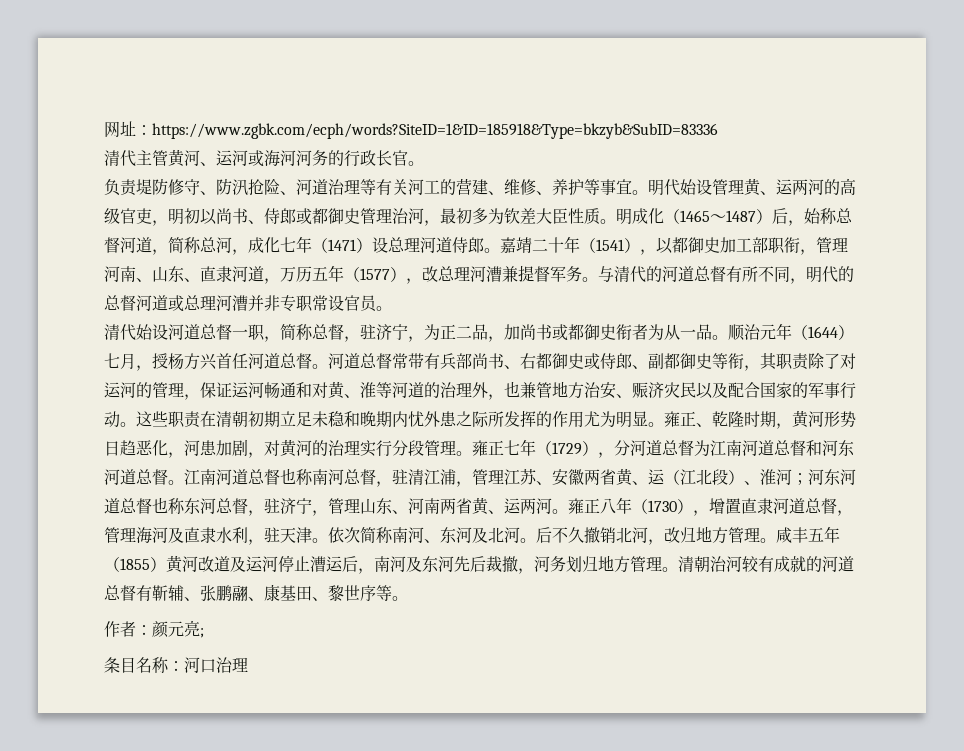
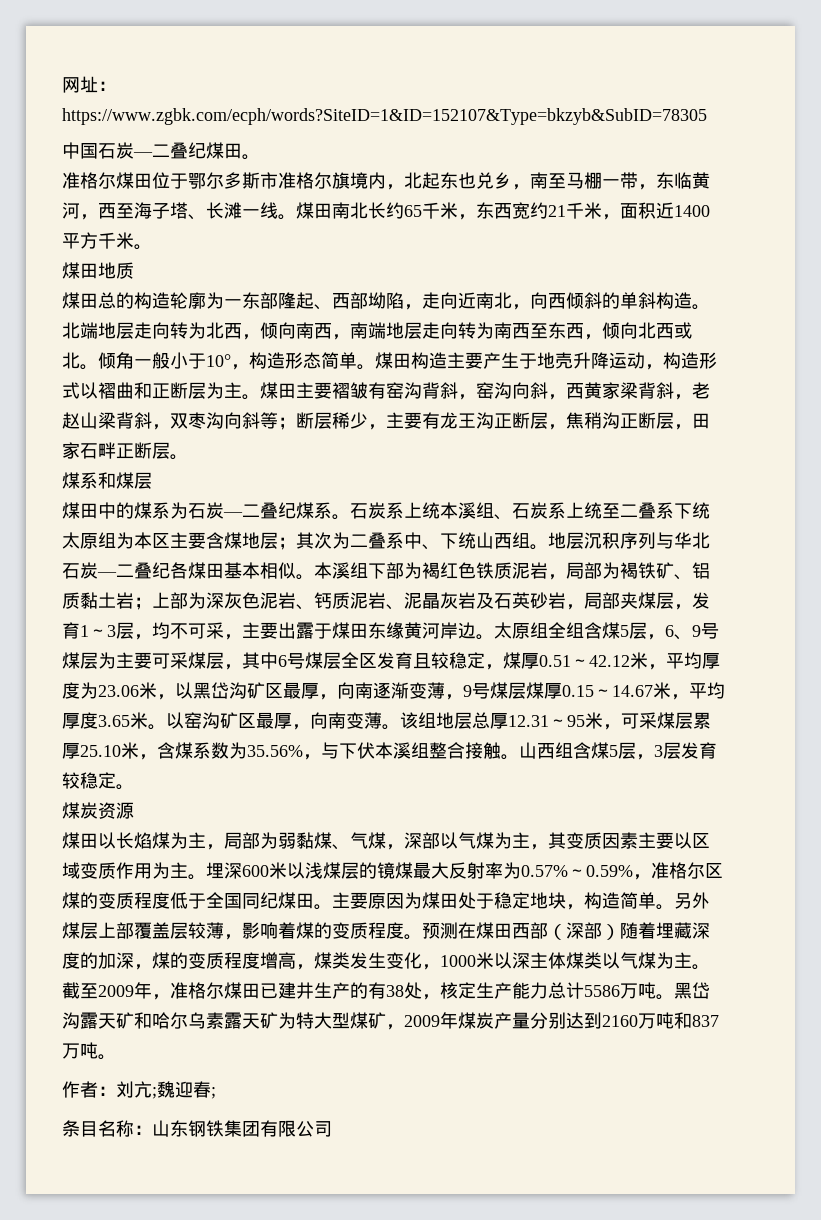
[152,123,718,139] [104,149,424,167] [104,178,856,196] [104,208,853,226] [104,236,848,255] [104,265,854,284] [104,295,392,312] [104,323,854,342] [104,353,856,371] [104,381,856,400] [104,410,856,429] [104,439,854,458] [104,468,856,487] [104,497,853,516] [104,526,840,545] [104,555,854,574] [104,584,392,601] https://www.zgbk.com/ecph/words?SiteID=1&ID=185918&Type=bkzyb&SubID=83336 // 清代主管黄河、运河或海河河务的行政长官。 // 负责堤防修守、防汛抢险、河道治理等有关河工的营建、维修、养护等事宜。明代始设管理黄、运两河的高级官吏，明初以尚书、侍郎或都御史管理治河，最初多为钦差大臣性质。明成化（1465～1487）后，始称总督河道，简称总河，成化七年（1471）设总理河道侍郎。嘉靖二十年（1541），以都御史加工部职衔，管理河南、山东、直隶河道，万历五年（1577），改总理河漕兼提督军务。与清代的河道总督有所不同，明代的总督河道或总理河漕并非专职常设官员。 // 清代始设河道总督一职，简称总督，驻济宁，为正二品，加尚书或都御史衔者为从一品。顺治元年（1644）七月，授杨方兴首任河道总督。河道总督常带有兵部尚书、右都御史或侍郎、副都御史等衔，其职责除了对运河的管理，保证运河畅通和对黄、淮等河道的治理外，也兼管地方治安、赈济灾民以及配合国家的军事行动。这些职责在清朝初期立足未稳和晚期内忧外患之际所发挥的作用尤为明显。雍正、乾隆时期，黄河形势日趋恶化，河患加剧，对黄河的治理实行分段管理。雍正七年（1729），分河道总督为江南河道总督和河东河道总督。江南河道总督也称南河总督，驻清江浦，管理江苏、安徽两省黄、运（江北段）、淮河；河东河道总督也称东河总督，驻济宁，管理山东、河南两省黄、运两河。雍正八年（1730），增置直隶河道总督，管理海河及直隶水利，驻天津。依次简称南河、东河及北河。后不久撤销北河，改归地方管理。咸丰五年（1855）黄河改道及运河停止漕运后，南河及东河先后裁撤，河务划归地方管理。清朝治河较有成就的河道总督有靳辅、张鹏翮、康基田、黎世序等 -> [62,108,707,125] [62,142,260,160] [62,172,710,190] [62,202,710,220] [62,232,152,250] [62,262,134,279] [62,292,710,310] [62,322,692,340] [62,352,717,370] [62,382,710,400] [62,412,710,430] [62,442,188,460] [62,472,152,489] [62,502,710,520] [62,532,710,550] [62,562,710,580] [62,592,710,610] [62,622,719,640] [62,652,720,670] [62,682,725,700] [62,712,711,730] [62,742,717,760] [62,772,134,790] [62,802,134,819] [62,832,710,850] [62,862,723,880] [62,892,710,910] [62,922,710,940] [62,952,710,970] [62,982,710,1000] [62,1012,719,1030] [62,1042,98,1059] https://www.zgbk.com/ecph/words?SiteID=1&ID=152107&Type=bkzyb&SubID=78305 // 中国石炭—二叠纪煤田。 // 准格尔煤田位于鄂尔多斯市准格尔旗境内，北起东也兑乡，南至马棚一带，东临黄河，西至海子塔、长滩一线。煤田南北长约65千米，东西宽约21千米，面积近1400平方千米。 // 煤田地质 // 煤田总的构造轮廓为一东部隆起、西部坳陷，走向近南北，向西倾斜的单斜构造。北端地层走向转为北西，倾向南西，南端地层走向转为南西至东西，倾向北西或北。倾角一般小于10°，构造形态简单。煤田构造主要产生于地壳升降运动，构造形式以褶曲和正断层为主。煤田主要褶皱有窑沟背斜，窑沟向斜，西黄家梁背斜，老赵山梁背斜，双枣沟向斜等；断层稀少，主要有龙王沟正断层，焦稍沟正断层，田家石畔正断层。 // 煤系和煤层 // 煤田中的煤系为石炭—二叠纪煤系。石炭系上统本溪组、石炭系上统至二叠系下统太原组为本区主要含煤地层；其次为二叠系中、下统山西组。地层沉积序列与华北石炭—二叠纪各煤田基本相似。本溪组下部为褐红色铁质泥岩，局部为褐铁矿、铝质黏土岩；上部为深灰色泥岩、钙质泥岩、泥晶灰岩及石英砂岩，局部夹煤层，发育1～3层，均不可采，主要出露于煤田东缘黄河岸边。太原组全组含煤5层，6、9号煤层为主要可采煤层，其中6号煤层全区发育且较稳定，煤厚0.51～42.12米，平均厚度为23.06米，以黑岱沟矿区最厚，向南逐渐变薄，9号煤层煤厚0.15～14.67米，平均厚度3.65米。以窑沟矿区最厚，向南变薄。该组地层总厚12.31～95米，可采煤层累厚25.10米，含煤系数为35.56%，与下伏本溪组整合接触。山西组含煤5层，3层发育较稳定。 // 煤炭资源 // 煤田以长焰煤为主，局部为弱黏煤、气煤，深部以气煤为主，其变质因素主要以区域变质作用为主。埋深600米以浅煤层的镜煤最大反射率为0.57%～0.59%，准格尔区煤的变质程度低于全国同纪煤田。主要原因为煤田处于稳定地块，构造简单。另外煤层上部覆盖层较薄，影响着煤的变质程度。预测在煤田西部（深部）随着埋藏深度的加深，煤的变质程度增高，煤类发生变化，1000米以深主体煤类以气煤为主。截至2009年，准格尔煤田已建井生产的有38处，核定生产能力总计5586万吨。黑岱沟露天矿和哈尔乌素露天矿为特大型煤矿，2009年煤炭产量分别达到2160万吨和837万吨
[152,620,200,638] 颜元亮 -> [116,1081,211,1099] 刘亢;魏迎春
[184,657,248,673] 河口治理 -> [152,1120,332,1137] 山东钢铁集团有限公司

